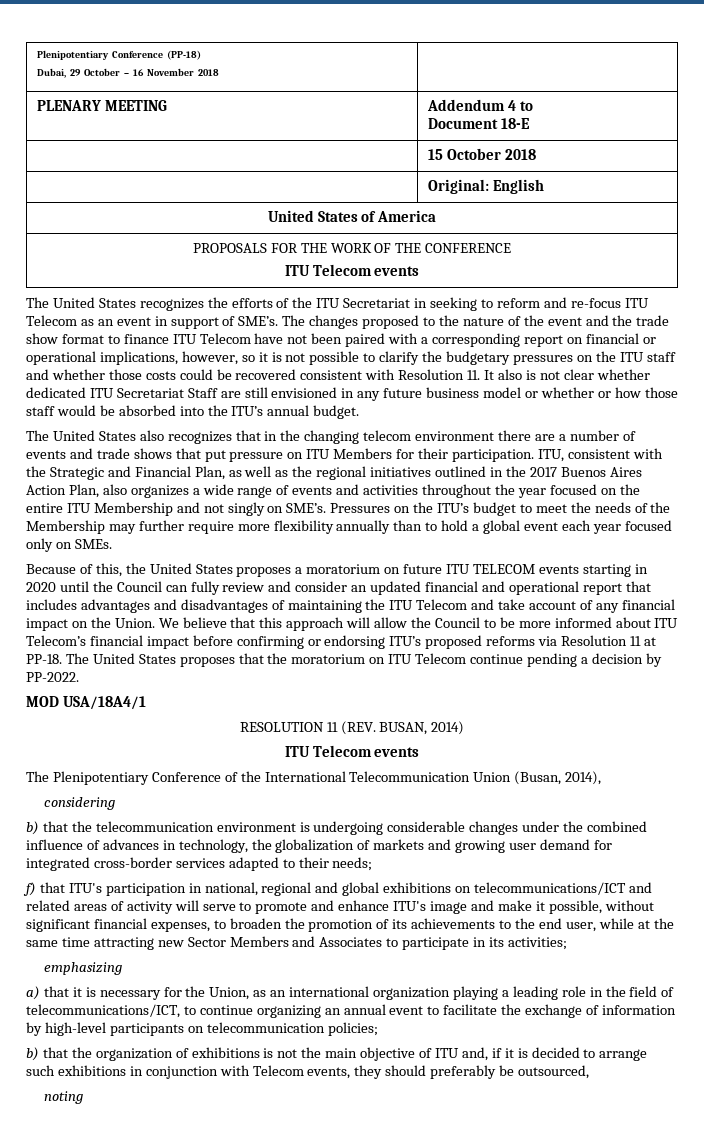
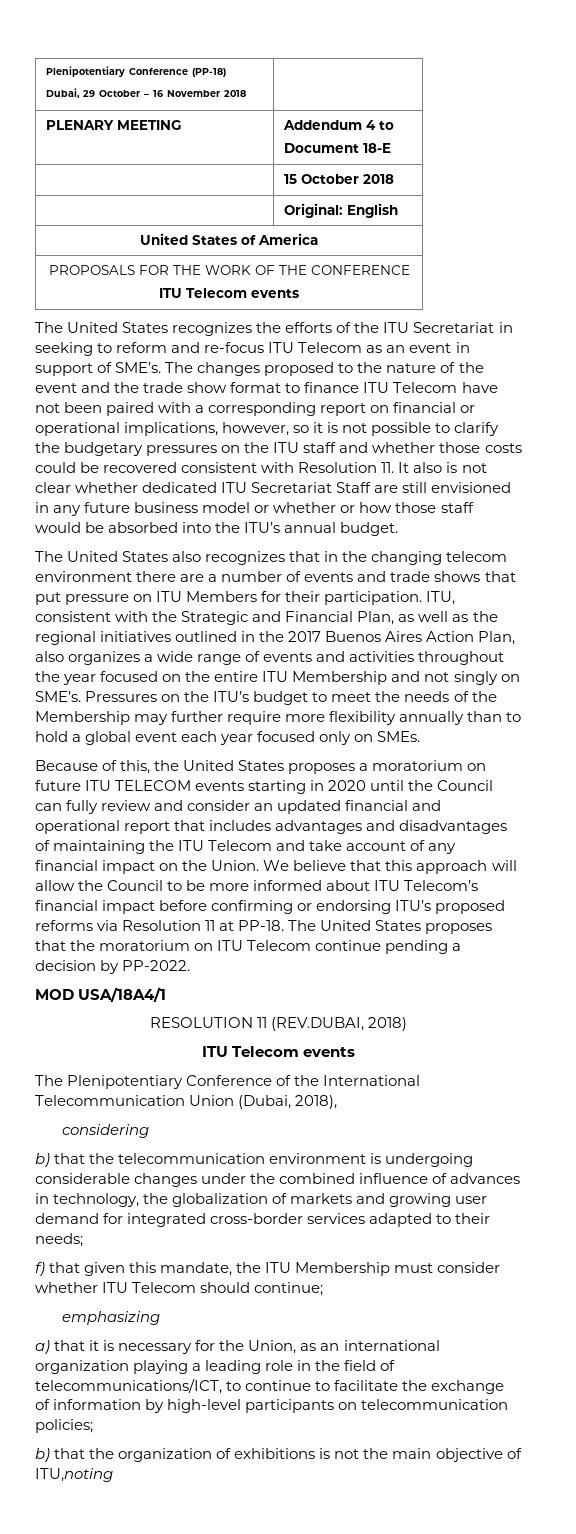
[340,721,465,735] (REV. BUSAN, 2014) -> [271,1017,408,1031] (REV.DUBAI, 2018)
[514,771,602,785] (Busan, 2014), -> [238,1095,338,1109] (Dubai, 2018),
[68,882,652,896] [26,900,654,914] [26,918,674,932] [26,936,567,950] ITU's participation in national, regional and global exhibitions on telecommunications/ICT and related areas of activity will serve to promote and enhance ITU's image and make it possible, without significant financial expenses, to broaden the promotion of its achievements to the end user, while at the same time attracting new Sector Members and Associates to participate in its activities; -> [84,1262,501,1276] [35,1282,324,1296] given this mandate, the ITU Membership must consider whether ITU Telecom should continue;
[256,1004,424,1018] organizing an annual event -> (312, 1385) none
[434,1047,648,1061] [26,1065,590,1079] [44,1091,84,1104] ITU and, if it is decided to arrange such exhibitions in conjunction with Telecom events, they should preferably be outsourced, // noting -> [35,1468,113,1482] ITU,noting

